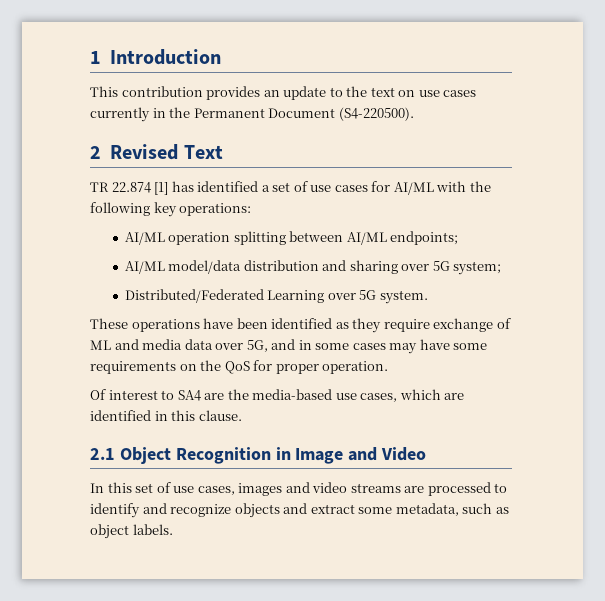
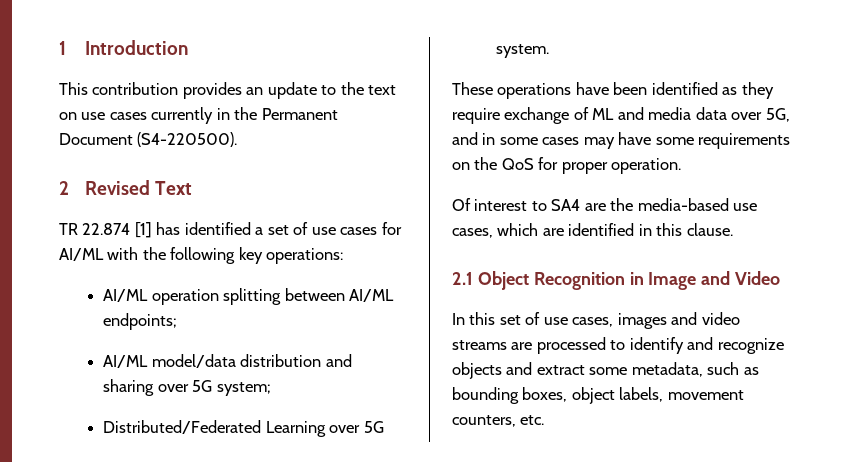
[90,524,173,539] object labels. -> [452,387,744,404] [452,415,545,427] bounding boxes, object labels, movement counters, etc.

